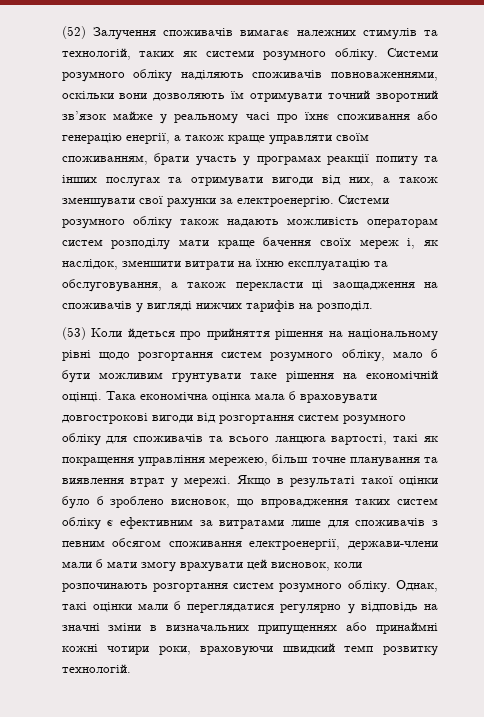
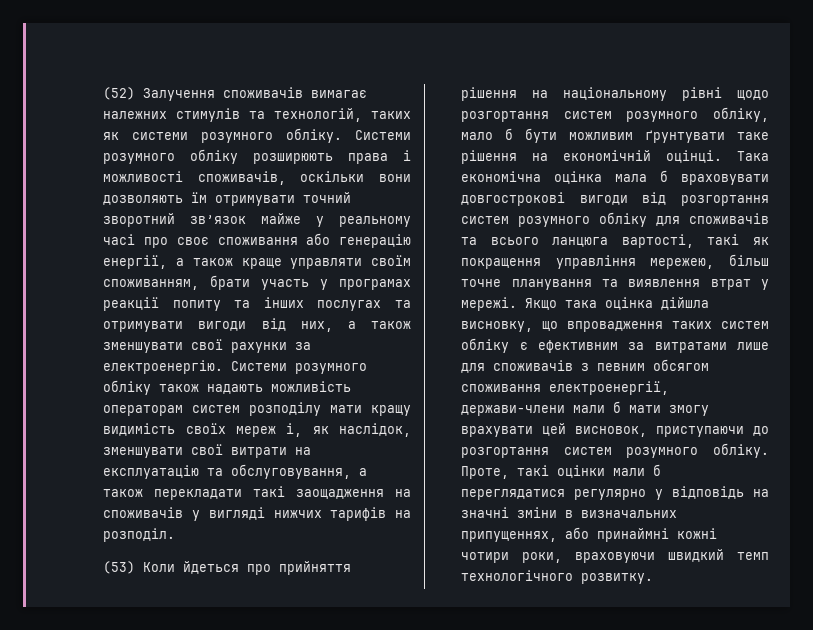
[180,70,438,81] наділяють споживачів повноваженнями, -> [253,150,411,164] [103,171,286,185] розширюють права і можливості споживачів,
[304,112,330,120] їхнє -> [176,237,209,245] своє
[217,237,312,249] краще бачення -> [370,405,411,416] [103,423,176,436] кращу видимість
[121,260,181,267] зменшити -> [103,444,224,458] зменшувати свої
[254,259,284,267] їхню -> (312, 451) none
[235,280,324,291] перекласти ці -> [154,486,286,500] перекладати такі
[276,476,438,488] [61,496,231,509] в результаті такої оцінки було б зроблено висновок, -> [565,297,710,310] [461,321,534,332] така оцінка дійшла висновку,
[333,562,362,568] [61,583,148,592] коли розпочинають -> [656,426,769,437] приступаючи до
[396,580,438,592] Однак, -> [461,466,510,479] Проте,
[258,625,338,635] припущеннях -> [461,531,558,542] припущеннях,
[382,646,438,656] [61,664,131,673] розвитку технологій. -> [461,570,654,584] технологічного розвитку.

